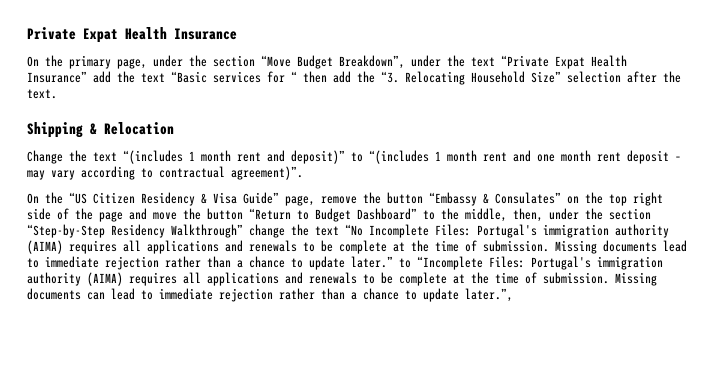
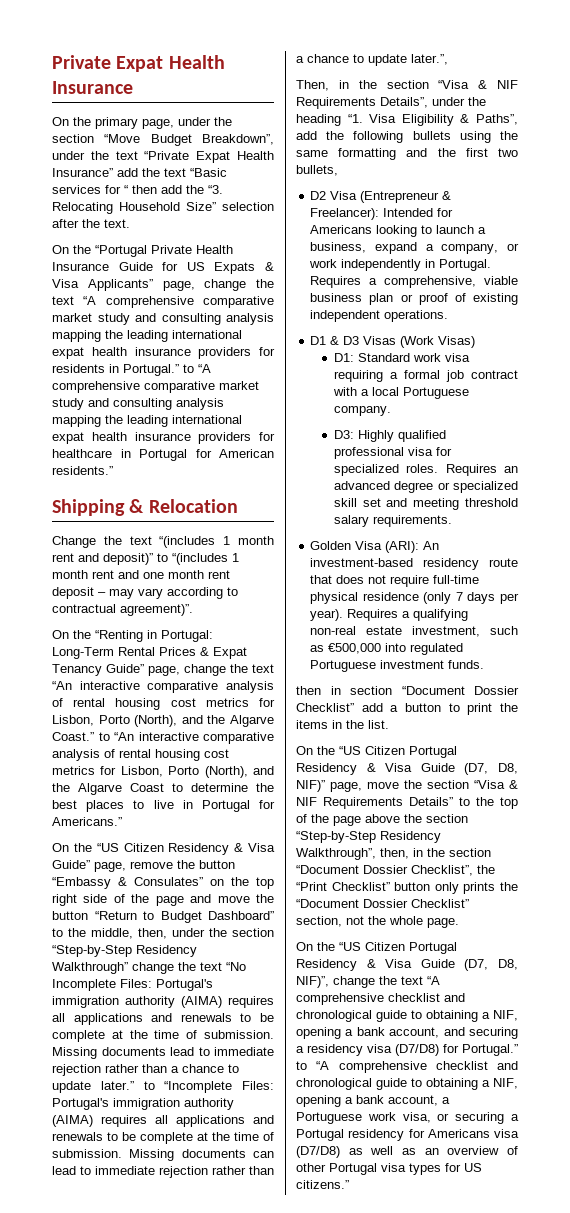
(57, 94) none -> [52,245,233,257] [52,262,274,274] [52,279,274,291] [52,296,274,308] [52,313,274,325] [52,330,242,342] [52,347,275,359] [52,364,211,376] [52,381,259,393] [52,398,224,410] [52,415,242,427] [52,432,275,444] [52,449,274,461] [52,466,113,475] // On the “Portugal Private Health Insurance Guide for US Expats & Visa Applicants” page, change the text “A comprehensive comparative market study and consulting analysis mapping the leading international expat health insurance providers for residents in Portugal.” to “A comprehensive comparative market study and consulting analysis mapping the leading international expat health insurance providers for healthcare in Portugal for American residents.”
(303, 173) none -> [52,630,213,642] [52,647,247,659] [52,664,274,676] [52,681,274,693] [52,698,275,710] [52,715,274,727] [52,732,274,744] [52,749,229,761] [52,766,274,778] [52,783,274,795] [52,800,275,812] [52,817,122,826] // On the “Renting in Portugal: Long-Term Rental Prices & Expat Tenancy Guide” page, change the text “An interactive comparative analysis of rental housing cost metrics for Lisbon, Porto (North), and the Algarve Coast.” to “An interactive comparative analysis of rental housing cost metrics for Lisbon, Porto (North), and the Algarve Coast to determine the best places to live in Portugal for Americans.”
(513, 295) none -> [296,80,518,91] [296,97,486,109] [296,114,518,126] [296,131,518,143] [296,148,518,160] [296,165,338,176] [310,191,452,203] [310,208,454,220] [310,225,487,237] [310,242,519,254] [309,259,492,271] [310,276,518,288] [310,293,518,305] [310,310,449,322] [310,336,476,348] [333,353,470,362] [333,370,518,382] [332,387,469,399] [333,406,391,416] [333,430,446,442] [333,447,452,459] [333,464,518,476] [333,481,518,493] [333,498,518,510] [333,515,452,527] [310,541,440,553] [310,558,518,570] [310,575,480,587] [310,592,519,604] [310,609,469,621] [310,626,518,637] [310,643,464,655] [310,660,485,672] [296,686,519,695] [296,703,518,715] [296,720,389,729] [296,746,457,758] [296,763,518,775] [296,780,518,792] [296,797,518,809] [296,814,468,826] [296,831,441,843] [296,848,491,860] [296,865,495,876] [296,882,518,894] [296,899,469,908] [296,916,459,928] [296,942,457,954] [296,959,518,971] [296,976,440,988] [296,993,465,1005] [296,1010,518,1022] [296,1027,518,1039] [296,1044,518,1056] [296,1061,518,1073] [296,1078,518,1090] [296,1095,450,1107] [296,1112,519,1124] [296,1129,519,1141] [296,1146,518,1158] [296,1163,482,1175] [296,1180,349,1189] // Then, in the section “Visa & NIF Requirements Details”, under the heading “1. Visa Eligibility & Paths”, add the following bullets using the same formatting and the first two bullets, // D2 Visa (Entrepreneur & Freelancer): Intended for Americans looking to launch a business, expand a company, or work independently in Portugal. Requires a comprehensive, viable business plan or proof of existing independent operations. // D1 & D3 Visas (Work Visas) // D1: Standard work visa requiring a formal job contract with a local Portuguese company. // D3: Highly qualified professional visa for specialized roles. Requires an advanced degree or specialized skill set and meeting threshold salary requirements. // Golden Visa (ARI): An investment-based residency route that does not require full-time physical residence (only 7 days per year). Requires a qualifying non-real estate investment, such as €500,000 into regulated Portuguese investment funds. // then in section “Document Dossier Checklist” add a button to print the items in the list. // On the “US Citizen Portugal Residency & Visa Guide (D7, D8, NIF)” page, move the section “Visa & NIF Requirements Details” to the top of the page above the section “Step-by-Step Residency Walkthrough”, then, in the section “Document Dossier Checklist”, the “Print Checklist” button only prints the “Document Dossier Checklist” section, not the whole page. // On the “US Citizen Portugal Residency & Visa Guide (D7, D8, NIF)”, change the text “A comprehensive checklist and chronological guide to obtaining a NIF, opening a bank account, and securing a residency visa (D7/D8) for Portugal.” to “A comprehensive checklist and chronological guide to obtaining a NIF, opening a bank account, a Portuguese work visa, or securing a Portugal residency for Americans visa (D7/D8) as well as an overview of other Portugal visa types for US citizens.”

